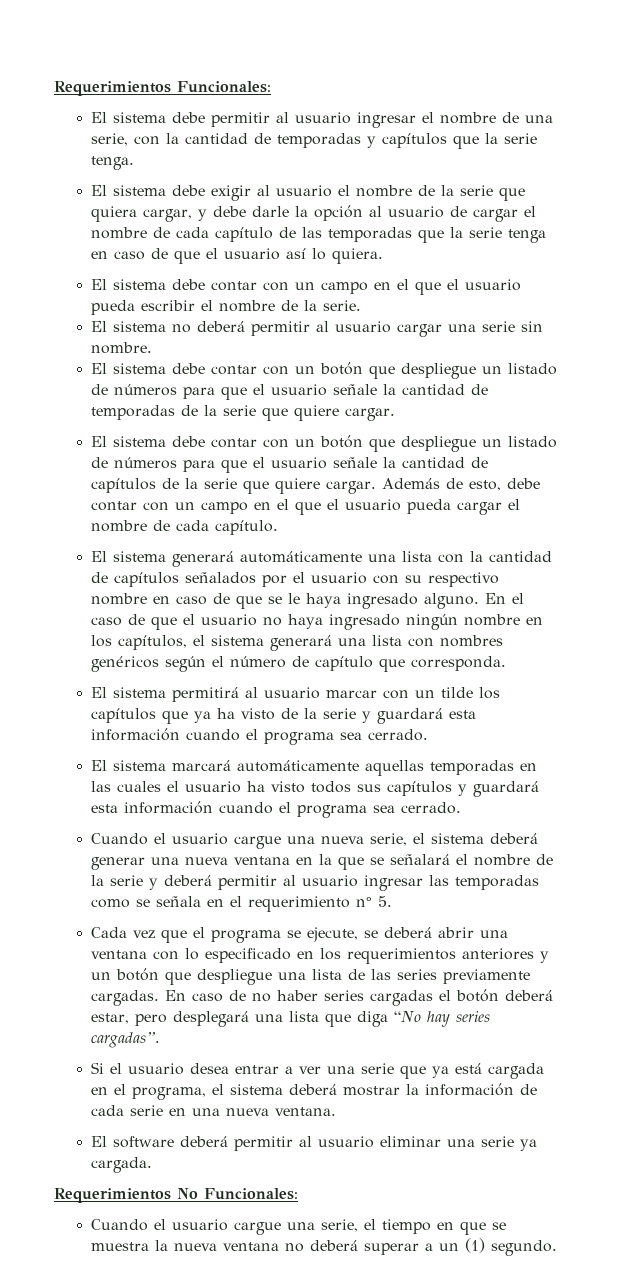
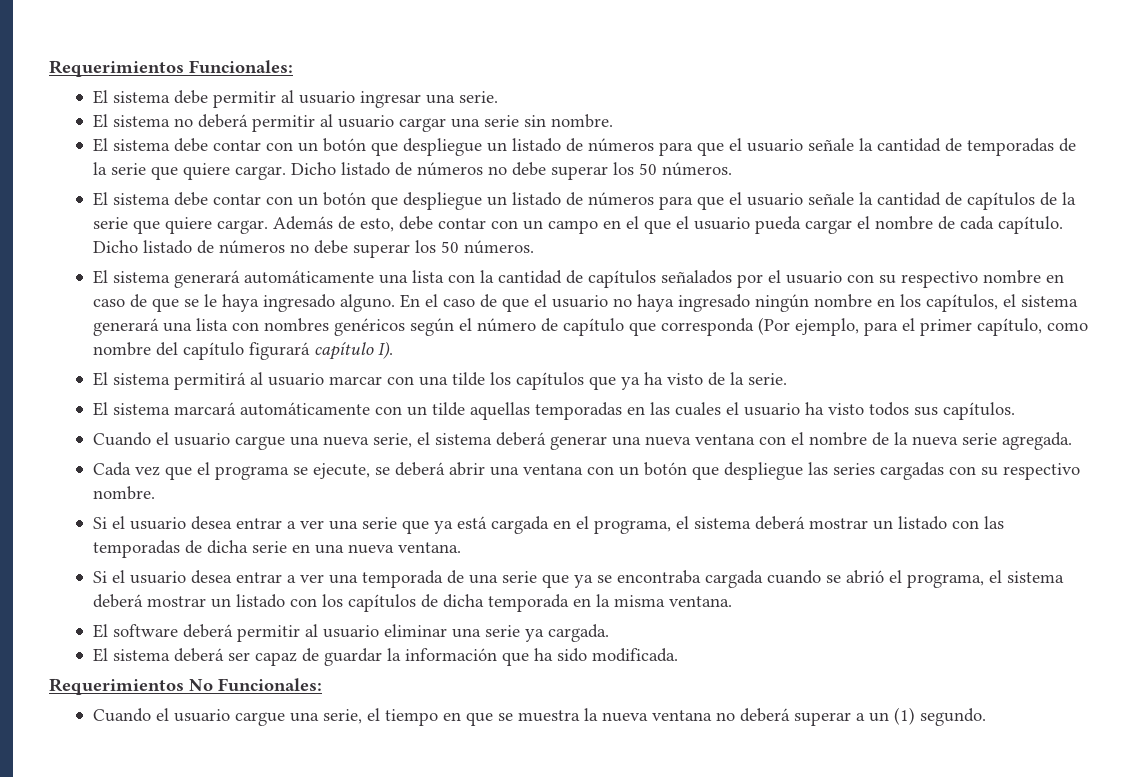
[422,112,554,124] [91,133,538,149] [91,156,135,170] [91,185,526,201] [91,205,537,222] [91,227,547,243] [91,248,384,264] [91,279,522,295] [91,300,318,315] el nombre de una serie, con la cantidad de temporadas y capítulos que la serie tenga. // El sistema debe exigir al usuario el nombre de la serie que quiera cargar, y debe darle la opción al usuario de cargar el nombre de cada capítulo de las temporadas que la serie tenga en caso de que el usuario así lo quiera. // El sistema debe contar con un campo en el que el usuario pueda escribir el nombre de la -> [425,94,455,104] una
(396, 414) none -> [290,162,732,180] Dicho listado de números no debe superar los 50 números.
(279, 527) none -> [92,240,534,258] Dicho listado de números no debe superar los 50 números.
[411,656,507,671] corresponda. -> [660,317,1088,336] [92,341,393,360] corresponda (Por ejemplo, para el primer capítulo, como nombre del capítulo figurará capítulo I).
[415,690,436,698] un -> [418,376,448,386] una
[323,708,477,724] [91,728,429,745] serie y guardará esta información cuando el programa sea cerrado. -> [747,373,787,385] serie.
(360, 766) none -> [374,402,465,416] con un tilde
[387,781,540,797] [91,801,462,818] capítulos y guardará esta información cuando el programa sea cerrado. -> [942,402,1015,420] capítulos.
[296,854,554,870] [91,875,540,891] [91,896,393,912] en la que se señalará el nombre de la serie y deberá permitir al usuario ingresar las temporadas como se señala en el requerimiento n° 5. -> [758,432,1072,450] con el nombre de la nueva serie agregada.
[185,948,550,964] [91,968,531,985] [91,989,554,1006] [91,1011,491,1027] [91,1032,161,1048] lo especificado en los requerimientos anteriores y un botón que despliegue una lista de las series previamente cargadas. En caso de no haber series cargadas el botón deberá estar, pero desplegará una lista que diga “No hay series cargadas”. -> [618,462,1080,480] [92,486,155,500] un botón que despliegue las series cargadas con su respectivo nombre.
[406,1083,538,1096] [91,1105,125,1116] la información de cada -> [872,516,1004,530] [92,540,248,558] un listado con las temporadas de dicha
(337, 1111) none -> [92,570,1064,588] [92,594,732,612] // Si el usuario desea entrar a ver una temporada de una serie que ya se encontraba cargada cuando se abrió el programa, el sistema deberá mostrar un listado con los capítulos de dicha temporada en la misma ventana.
(153, 1165) none -> [92,648,678,666] // El sistema deberá ser capaz de guardar la información que ha sido modificada.

